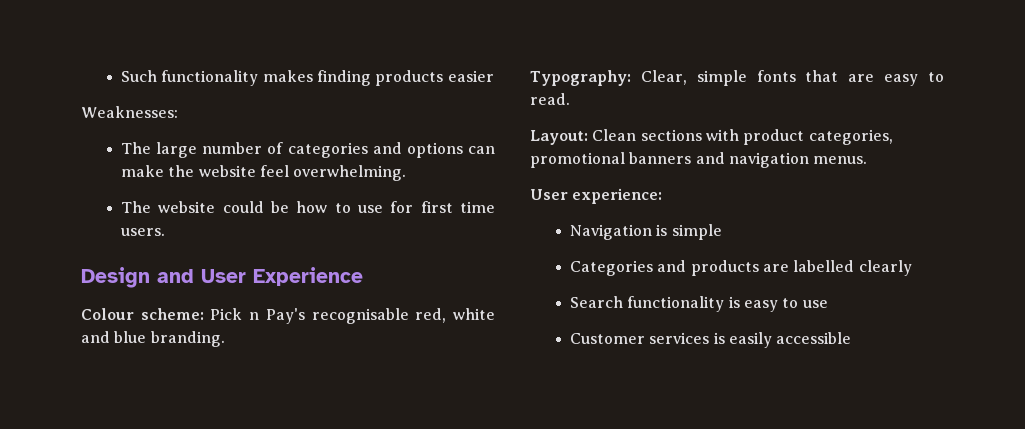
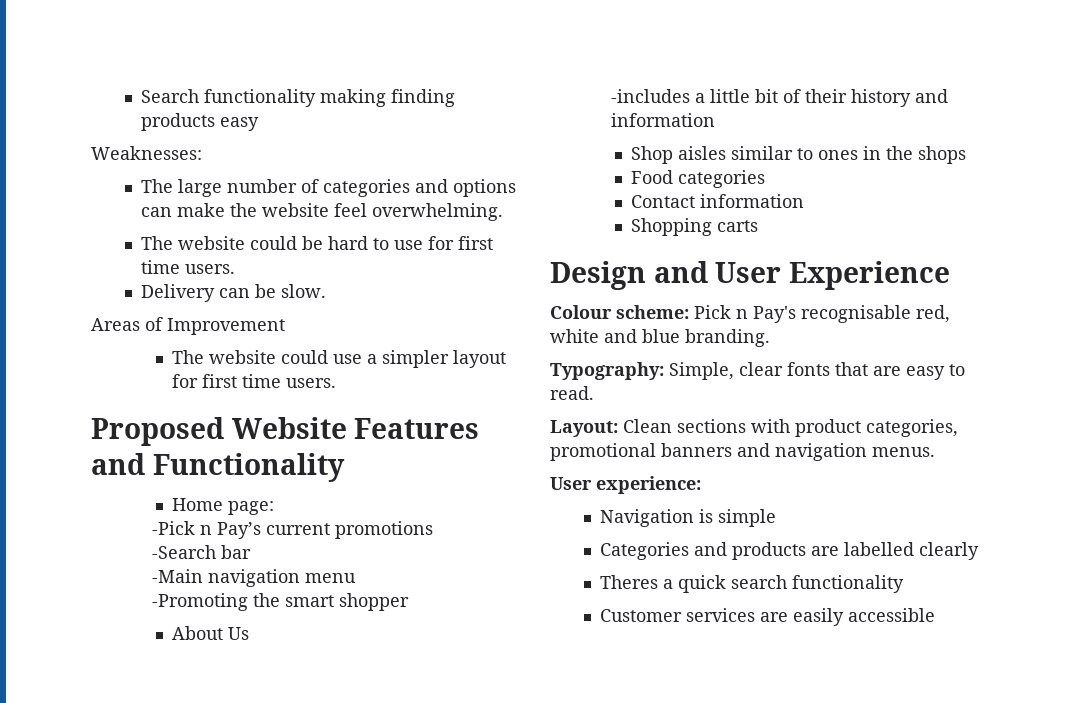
[121,70,313,86] Such functionality makes -> [141,89,387,107] Search functionality making
[447,70,494,82] easier -> [220,117,260,131] easy
[296,201,328,213] how -> [328,236,369,250] hard
(166, 232) none -> [141,284,327,302] [91,317,285,335] [172,350,507,368] [172,374,337,388] [91,417,480,446] [91,453,345,482] [172,498,275,515] [152,521,434,539] [152,545,252,559] [152,569,357,587] [152,593,410,611] [172,626,250,640] [611,89,949,107] [611,113,716,127] [631,146,967,164] [631,170,766,188] [631,194,805,208] [631,218,759,236] // Delivery can be slow. // Areas of Improvement // The website could use a simpler layout for first time users. // Proposed Website Features and Functionality // Home page: // -Pick n Pay’s current promotions // -Search bar // -Main navigation menu // -Promoting the smart shopper // About Us // -includes a little bit of their history and information // Shop aisles similar to ones in the shops // Food categories // Contact information // Shopping carts
[640,70,747,86] Clear, simple -> [669,362,783,380] Simple, clear
[570,296,828,312] Search functionality is easy to use -> [600,575,905,593] Theres a quick search functionality
[713,332,725,344] is -> [760,612,789,622] are

